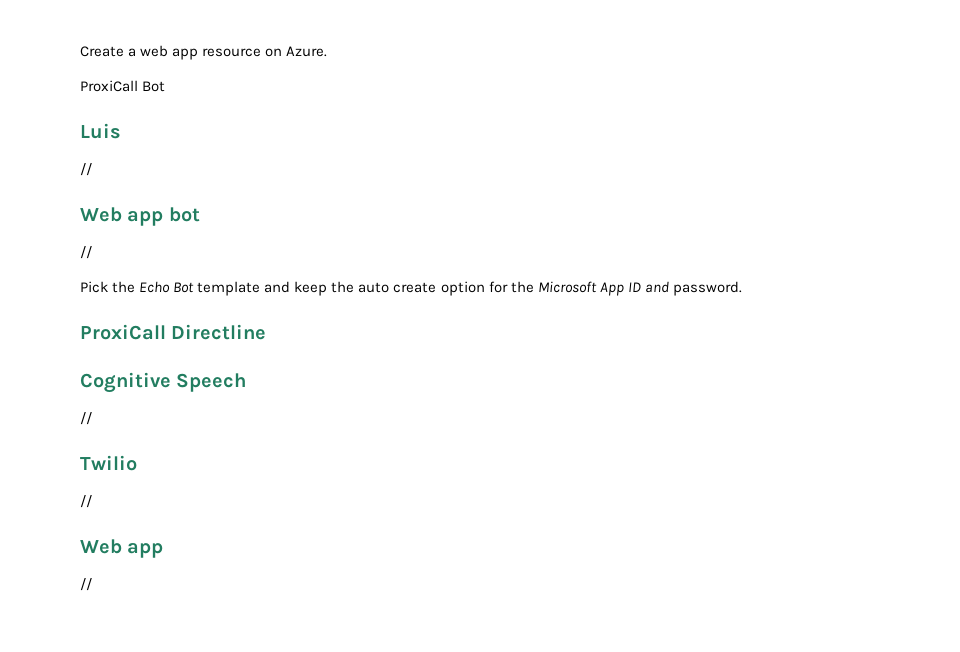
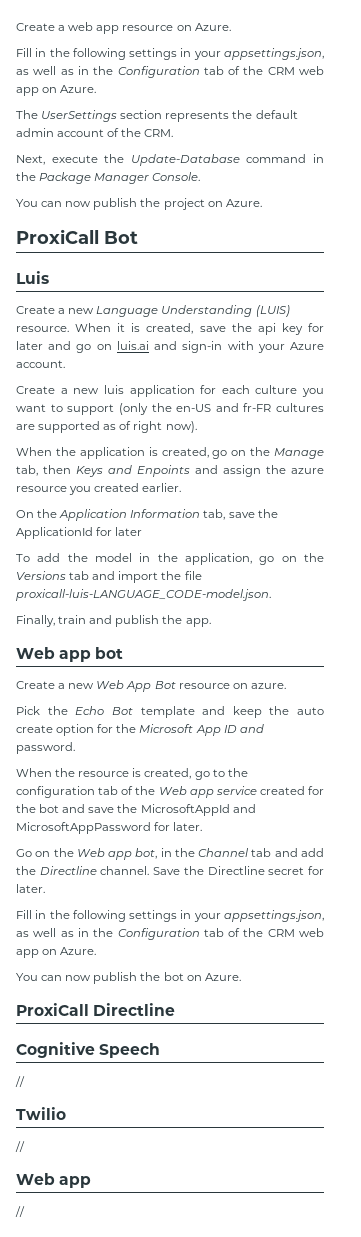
[80,80,166,92] [80,123,121,139] [80,163,92,176] [80,207,200,226] [80,246,92,259] ProxiCall Bot // Luis // // // Web app bot // // -> [16,48,324,60] [16,66,325,78] [16,85,97,96] [16,110,298,122] [16,128,174,137] [16,154,324,166] [16,172,201,184] [16,198,262,210] [16,229,138,244] [16,271,49,284] [16,305,290,317] [16,323,324,335] [16,341,325,353] [16,360,65,368] [16,385,324,397] [16,403,324,415] [16,421,197,433] [16,447,324,459] [16,465,324,477] [16,483,182,495] [16,509,278,521] [16,527,143,539] [16,553,324,565] [16,571,202,583] [16,589,271,601] [16,615,211,627] [16,647,124,662] [16,680,286,692] Fill in the following settings in your appsettings.json, as well as in the Configuration tab of the CRM web app on Azure. // The UserSettings section represents the default admin account of the CRM. // Next, execute the Update-Database command in the Package Manager Console. // You can now publish the project on Azure. // ProxiCall Bot // Luis // Create a new Language Understanding (LUIS) resource. When it is created, save the api key for later and go on luis.ai and sign-in with your Azure account. // Create a new luis application for each culture you want to support (only the en-US and fr-FR cultures are supported as of right now). // When the application is created, go on the Manage tab, then Keys and Enpoints and assign the azure resource you created earlier. // On the Application Information tab, save the ApplicationId for later // To add the model in the application, go on the Versions tab and import the file proxicall-luis-LANGUAGE_CODE-model.json. // Finally, train and publish the app. // Web app bot // Create a new Web App Bot resource on azure.
(742, 288) none -> [16,768,248,780] [16,786,324,798] [16,804,256,816] [16,822,203,834] [16,848,324,860] [16,866,325,875] [16,884,45,893] [16,910,324,922] [16,928,325,940] [16,947,97,958] [16,972,241,984] // When the resource is created, go to the configuration tab of the Web app service created for the bot and save the MicrosoftAppId and MicrosoftAppPassword for later. // Go on the Web app bot, in the Channel tab and add the Directline channel. Save the Directline secret for later. // Fill in the following settings in your appsettings.json, as well as in the Configuration tab of the CRM web app on Azure. // You can now publish the bot on Azure.

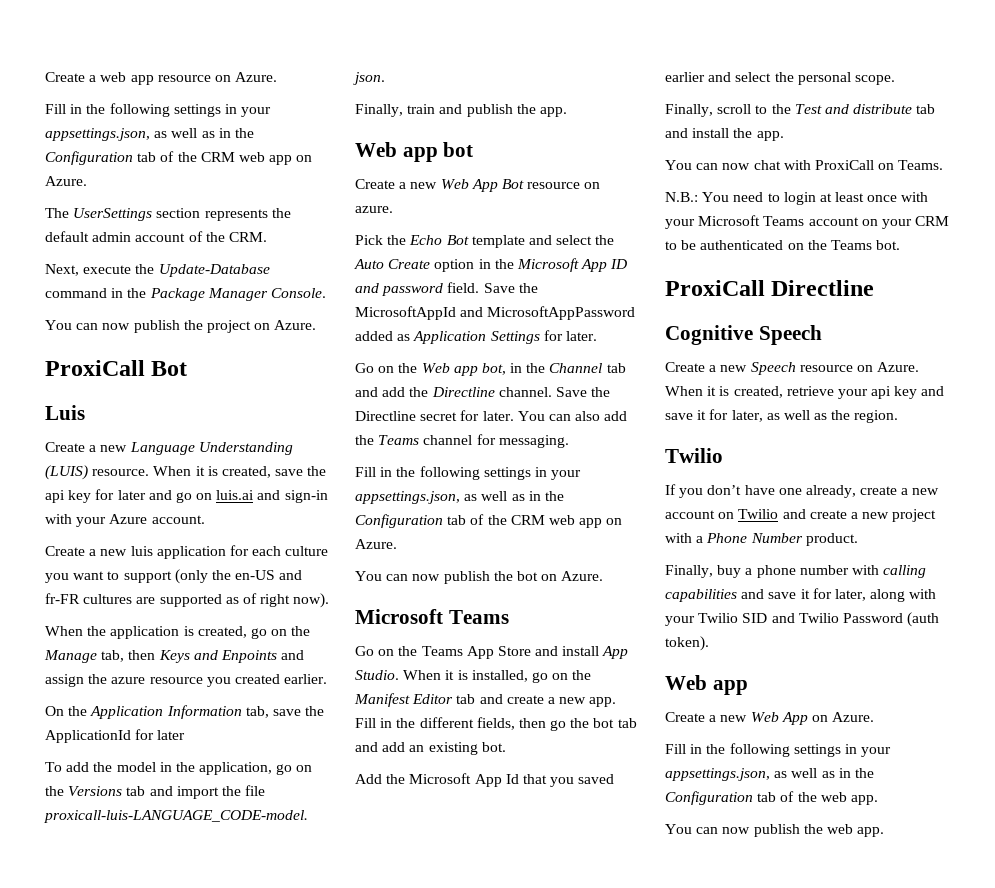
[232,706,324,718] [16,724,114,736] keep the auto create option for -> [556,235,615,245] [354,259,491,272] select the Auto Create option in
[16,742,75,754] [16,768,248,780] [16,786,324,798] [16,804,256,816] [16,822,151,834] password. // When the resource is created, go to the configuration tab of the Web app service created for the bot and save the MicrosoftAppId and MicrosoftAppPassword -> [382,282,538,296] [355,306,636,320] [355,331,540,344] password field. Save the MicrosoftAppId and MicrosoftAppPassword added as Application Settings
(45, 888) none -> [517,411,628,421] [355,434,569,448] You can also add the Teams channel for messaging.
[16,1003,176,1016] [16,1042,161,1058] [15,1076,25,1087] [16,1107,66,1120] [15,1141,25,1152] [16,1173,92,1188] [15,1206,25,1217] ProxiCall Directline // Cognitive Speech // // // Twilio // // // Web app // // -> [355,609,509,624] [355,646,629,659] [355,670,592,683] [354,693,617,707] [355,717,637,731] [355,742,506,755] [355,773,615,787] [665,72,895,85] [665,104,936,117] [665,128,784,141] [665,160,944,170] [665,192,929,205] [665,215,950,229] [665,240,901,250] [665,280,875,296] [665,325,822,345] [665,362,920,375] [665,386,945,399] [665,409,899,423] [665,448,723,463] [665,484,940,498] [665,509,937,522] [665,533,858,546] [665,565,927,578] [665,588,937,602] [665,612,940,627] [665,636,709,651] [665,675,748,695] [665,712,875,725] [665,743,892,757] [665,768,874,781] [665,791,878,805] [665,824,885,837] Microsoft Teams // Go on the Teams App Store and install App Studio. When it is installed, go on the Manifest Editor tab and create a new app. Fill in the different fields, then go the bot tab and add an existing bot. // Add the Microsoft App Id that you saved earlier and select the personal scope. // Finally, scroll to the Test and distribute tab and install the app. // You can now chat with ProxiCall on Teams. // N.B.: You need to login at least once with your Microsoft Teams account on your CRM to be authenticated on the Teams bot. // ProxiCall Directline // Cognitive Speech // Create a new Speech resource on Azure. When it is created, retrieve your api key and save it for later, as well as the region. // Twilio // If you don’t have one already, create a new account on Twilio and create a new project with a Phone Number product. // Finally, buy a phone number with calling capabilities and save it for later, along with your Twilio SID and Twilio Password (auth token). // Web app // Create a new Web App on Azure. // Fill in the following settings in your appsettings.json, as well as in the Configuration tab of the web app. // You can now publish the web app.

